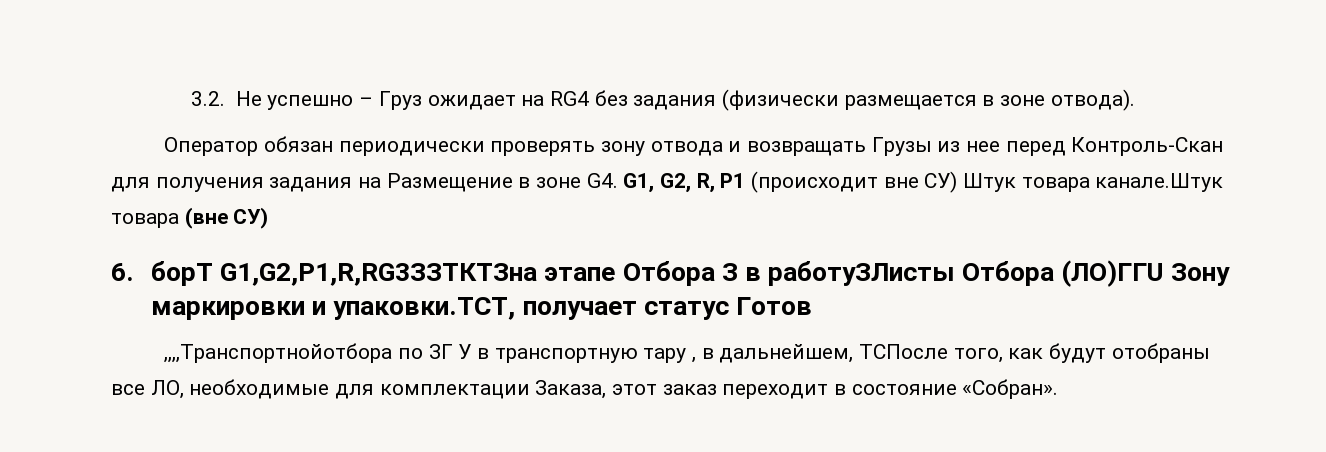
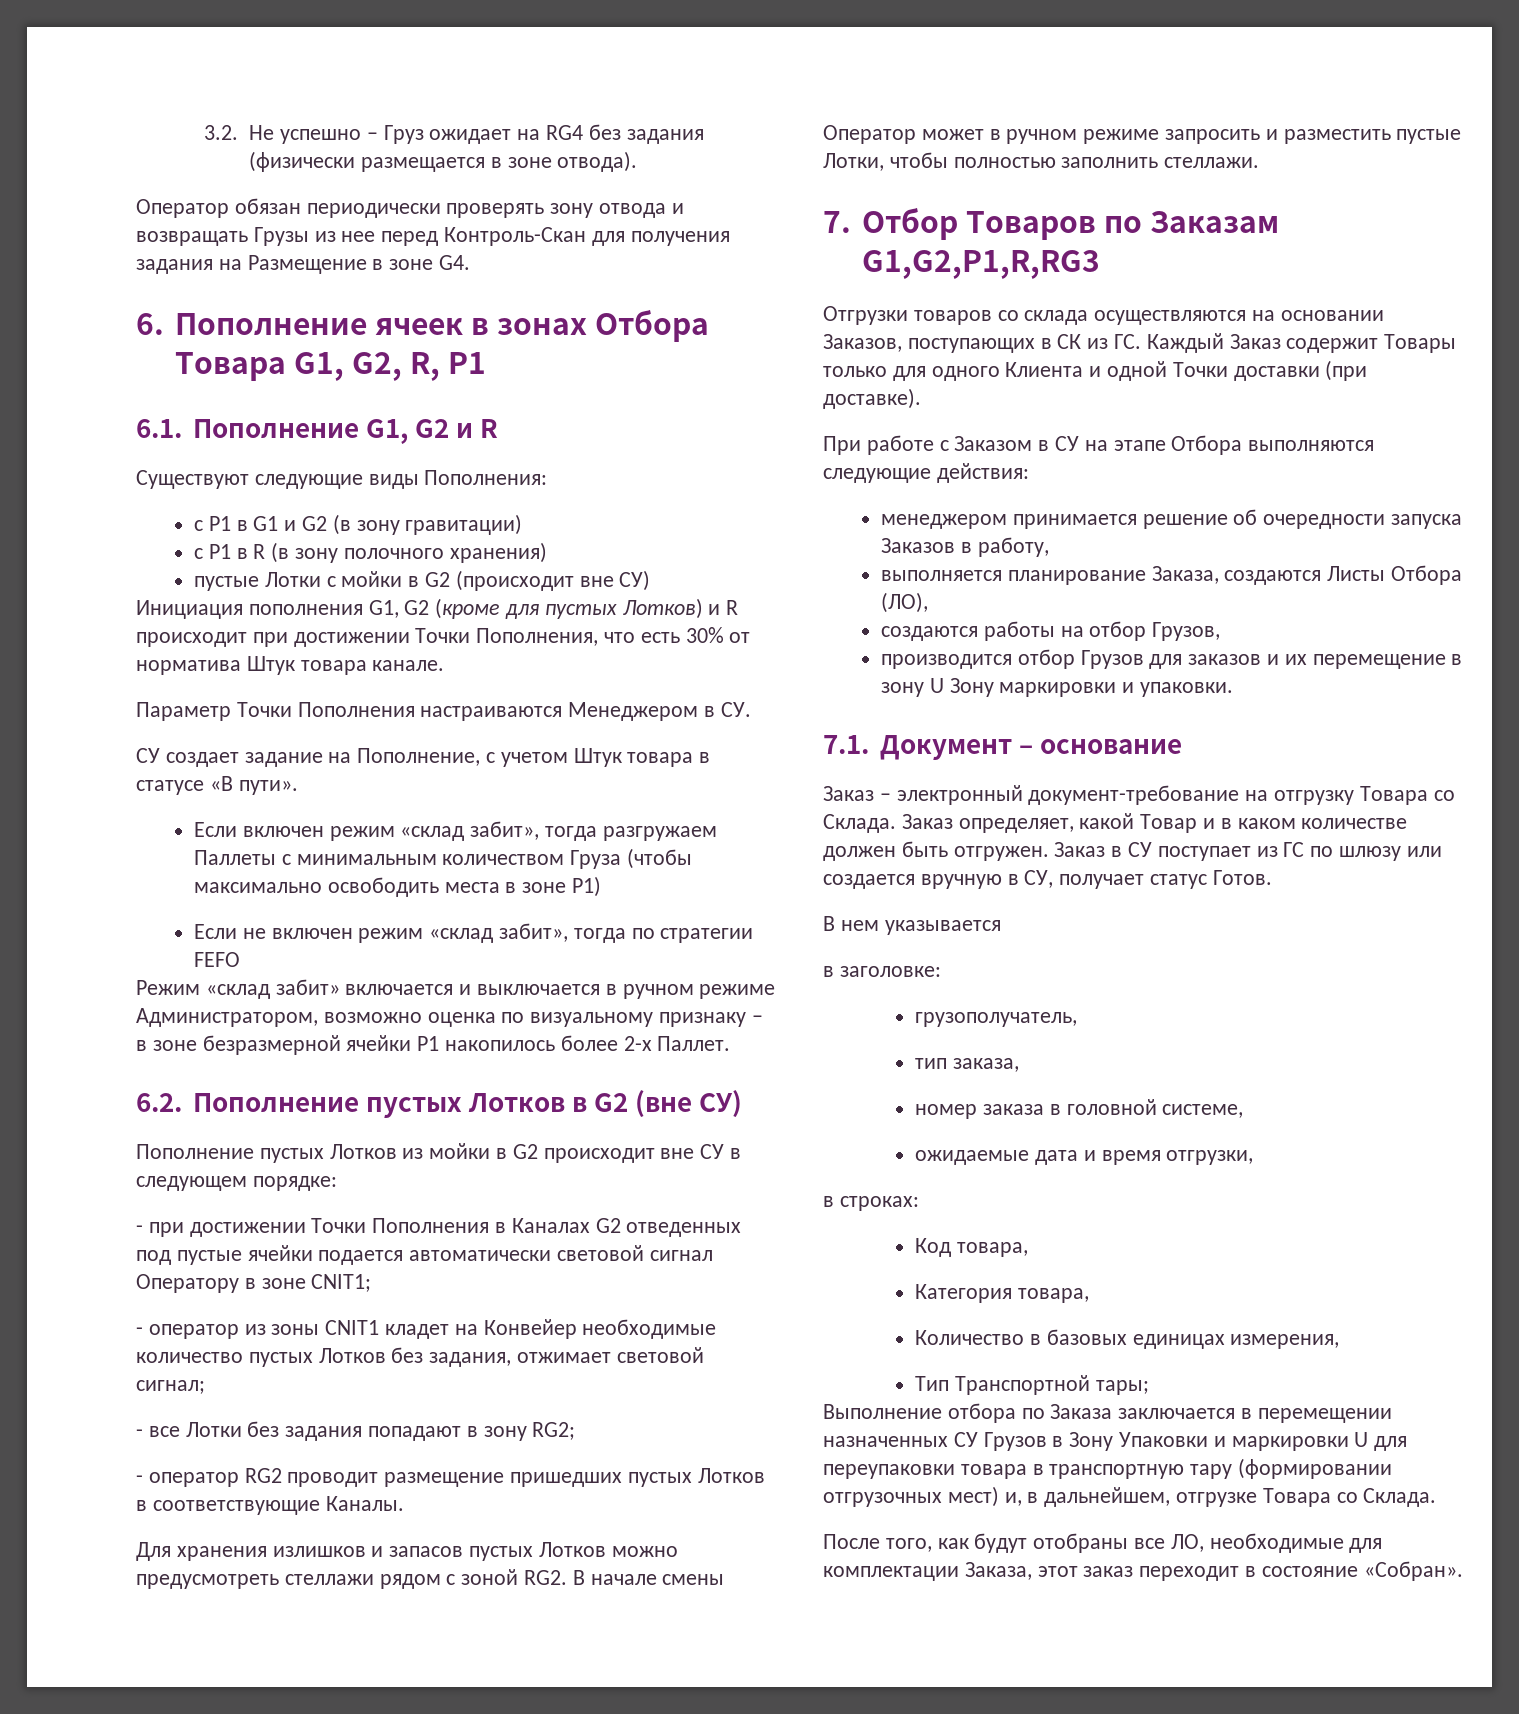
[623,171,1224,193] [111,207,269,229] [111,260,1230,287] [151,297,812,320] [164,343,949,363] G1, G2, R, P1 (происходит вне СУ) Штук товара канале.Штук товара (вне СУ) // 6. борТ G1,G2,P1,R,RG3ЗЗТКТЗна этапе Отбора З в работуЗЛисты Отбора (ЛО)ГГU Зону маркировки и упаковки.ТСТ, получает статус Готов // ,,,,Транспортнойотбора по ЗГ У в транспортную тару , в дальнейшем, ТСПосле -> [136,309,710,342] [174,352,487,381] [136,419,498,444] [136,470,548,489] [193,514,523,535] [193,542,547,563] [193,570,651,591] [136,598,739,619] [136,627,751,647] [136,656,445,675] [136,702,751,721] [136,748,711,767] [136,776,298,795] [193,821,717,841] [193,848,692,869] [193,876,601,897] [193,923,754,943] [193,952,240,967] [136,979,776,999] [136,1008,763,1027] [136,1035,731,1055] [136,1090,742,1118] [136,1143,742,1163] [136,1176,337,1191] [136,1218,742,1237] [136,1245,713,1265] [136,1274,372,1293] [136,1319,717,1339] [136,1347,704,1367] [136,1380,205,1394] [136,1421,576,1441] [136,1468,765,1487] [136,1496,404,1515] [136,1542,678,1561] [136,1569,725,1589] [823,125,1462,144] [823,152,1260,171] [823,207,1280,240] [861,250,1100,279] [823,306,1384,325] [823,333,1457,353] [823,360,1368,381] [823,388,921,409] [823,435,1375,455] [823,463,1029,483] [880,509,1462,529] [880,537,1049,557] [880,565,1462,585] [880,592,928,613] [880,621,1221,641] [880,649,1463,669] [880,678,1233,697] [823,735,1182,760] [823,785,1455,805] [823,813,1408,833] [823,841,1442,861] [823,870,1272,889] [823,916,1001,935] [823,966,941,977] [915,1012,1078,1027] [915,1058,1019,1072] [915,1099,1244,1119] [915,1150,1254,1165] [823,1196,919,1211] [915,1238,1028,1257] [915,1284,1089,1303] [915,1329,1340,1349] [915,1375,1149,1395] [823,1403,1392,1423] [823,1432,1408,1451] [823,1458,1393,1479] [823,1486,1437,1507] [823,1534,880,1549] // 6. Пополнение ячеек в зонах Отбора Товара G1, G2, R, P1 // 6.1. Пополнение G1, G2 и R // Существуют следующие виды Пополнения: // с P1 в G1 и G2 (в зону гравитации) // с P1 в R (в зону полочного хранения) // пустые Лотки с мойки в G2 (происходит вне СУ) // Инициация пополнения G1, G2 (кроме для пустых Лотков) и R происходит при достижении Точки Пополнения, что есть 30% от норматива Штук товара канале. // Параметр Точки Пополнения настраиваются Менеджером в СУ. // СУ создает задание на Пополнение, с учетом Штук товара в статусе «В пути». // Если включен режим «склад забит», тогда разгружаем Паллеты с минимальным количеством Груза (чтобы максимально освободить места в зоне Р1) // Если не включен режим «склад забит», тогда по стратегии FEFO // Режим «склад забит» включается и выключается в ручном режиме Администратором, возможно оценка по визуальному признаку – в зоне безразмерной ячейки P1 накопилось более 2-х Паллет. // 6.2. Пополнение пустых Лотков в G2 (вне СУ) // Пополнение пустых Лотков из мойки в G2 происходит вне СУ в следующем порядке: // - при достижении Точки Пополнения в Каналах G2 отведенных под пустые ячейки подается автоматически световой сигнал Оператору в зоне CNIT1; // - оператор из зоны CNIT1 кладет на Конвейер необходимые количество пустых Лотков без задания, отжимает световой сигнал; // - все Лотки без задания попадают в зону RG2; // - оператор RG2 проводит размещение пришедших пустых Лотков в соответствующие Каналы. // Для хранения излишков и запасов пустых Лотков можно предусмотреть стеллажи рядом с зоной RG2. В начале смены Оператор может в ручном режиме запросить и разместить пустые Лотки, чтобы полностью заполнить стеллажи. // 7. Отбор Товаров по Заказам G1,G2,P1,R,RG3 // Отгрузки товаров со склада осуществляются на основании Заказов, поступающих в СК из ГС. Каждый Заказ содержит Товары только для одного Клиента и одной Точки доставки (при доставке). // При работе с Заказом в СУ на этапе Отбора выполняются следующие действия: // менеджером принимается решение об очередности запуска Заказов в работу, // выполняется планирование Заказа, создаются Листы Отбора (ЛО), // создаются работы на отбор Грузов, // производится отбор Грузов для заказов и их перемещение в зону U Зону маркировки и упаковки. // 7.1. Документ – основание // Заказ – электронный документ-требование на отгрузку Товара со Склада. Заказ определяет, какой Товар и в каком количестве должен быть отгружен. Заказ в СУ поступает из ГС по шлюзу или создается вручную в СУ, получает статус Готов. // В нем указывается // в заголовке: // грузополучатель, // тип заказа, // номер заказа в головной системе, // ожидаемые дата и время отгрузки, // в строках: // Код товара, // Категория товара, // Количество в базовых единицах измерения, // Тип Транспортной тары; // Выполнение отбора по Заказа заключается в перемещении назначенных СУ Грузов в Зону Упаковки и маркировки U для переупаковки товара в транспортную тару (формировании отгрузочных мест) и, в дальнейшем, отгрузке Товара со Склада. // После

